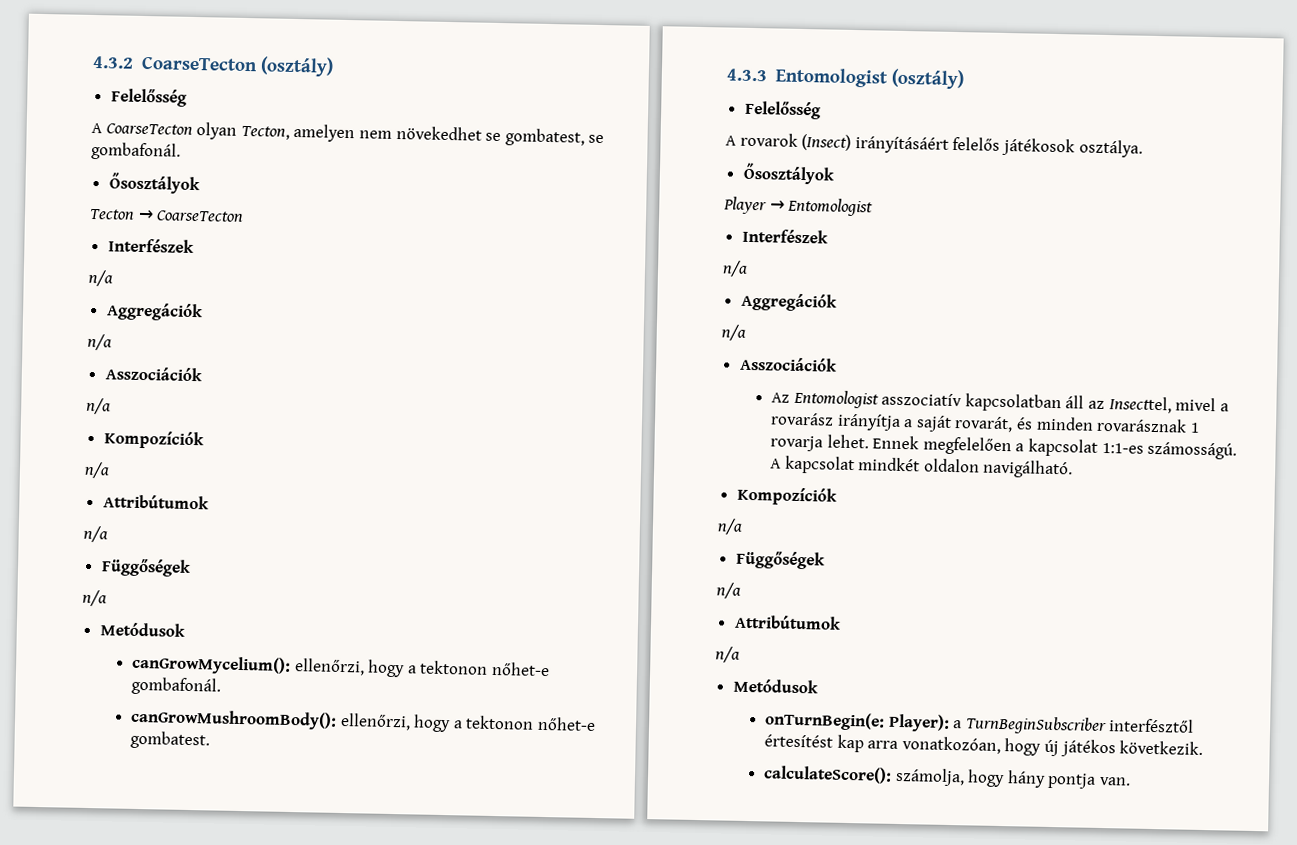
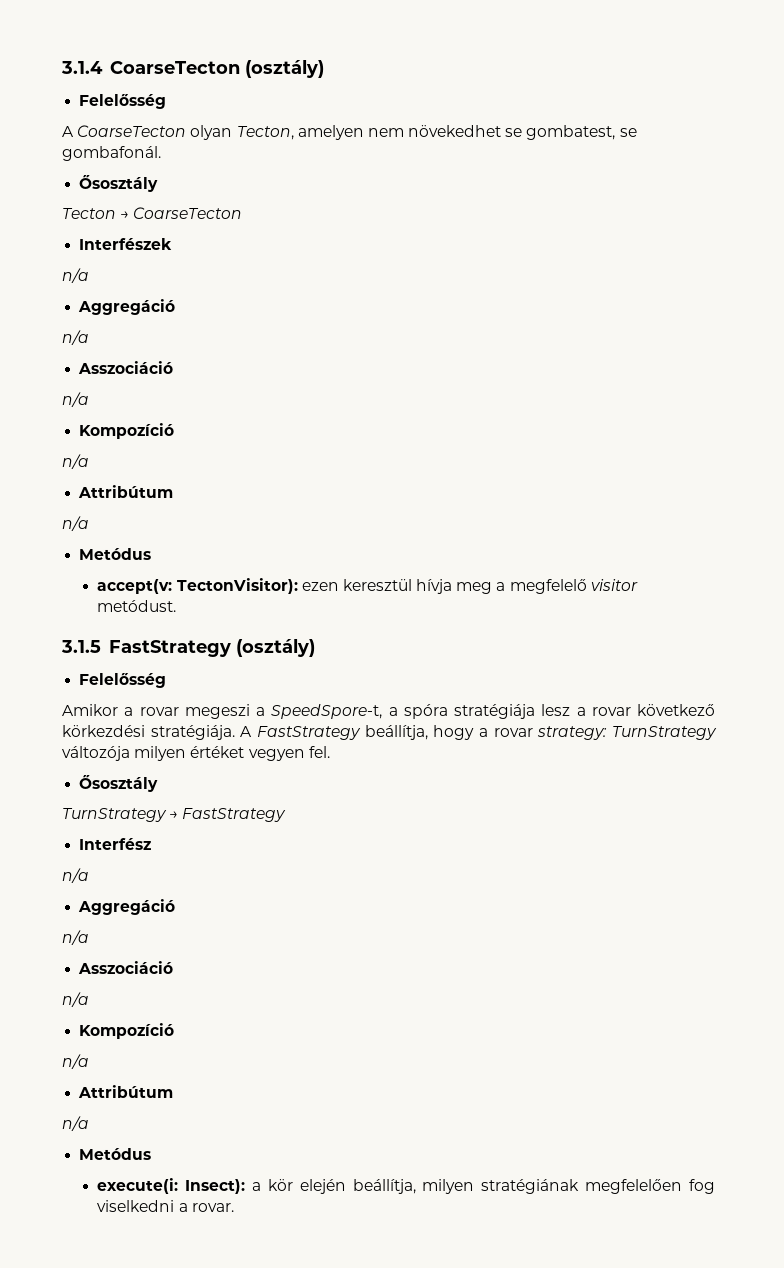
[92,55,134,69] 4.3.2 -> [61,61,103,74] 3.1.4
[108,172,200,195] Ősosztályok -> [79,175,159,192] Ősosztály
[105,302,203,322] [87,333,112,351] [104,366,202,382] [86,397,111,415] [103,430,204,450] [84,461,110,479] [102,494,209,510] [83,525,108,543] [100,558,191,577] [82,589,107,607] [99,622,185,637] [130,654,550,678] [130,676,221,696] [129,708,596,733] [129,730,210,750] [726,67,965,90] [744,100,821,120] [725,132,1143,158] [742,162,835,185] [723,196,874,217] [741,228,828,244] [722,260,748,277] [740,292,837,312] [721,324,746,341] [739,356,837,372] [770,389,1229,414] [769,412,1200,433] [769,434,1238,460] [769,455,1074,479] [736,486,837,506] [717,518,743,535] [735,550,825,570] [716,582,741,599] [733,614,841,630] [715,646,740,663] [732,678,818,694] [763,711,1195,736] [763,734,1204,758] [762,765,1131,789] Aggregációk // n/a // Asszociációk // n/a // Kompozíciók // n/a // Attribútumok // n/a // Függőségek // n/a // Metódusok // canGrowMycelium(): ellenőrzi, hogy a tektonon nőhet-e gombafonál. // canGrowMushroomBody(): ellenőrzi, hogy a tektonon nőhet-e gombatest. // 4.3.3 Entomologist (osztály) // Felelősség // A rovarok (Insect) irányításáért felelős játékosok osztálya. // Ősosztályok // Player → Entomologist // Interfészek // n/a // Aggregációk // n/a // Asszociációk // Az Entomologist asszociatív kapcsolatban áll az Insecttel, mivel a rovarász irányítja a saját rovarát, és minden rovarásznak 1 rovarja lehet. Ennek megfelelően a kapcsolat 1:1-es számosságú. A kapcsolat mindkét oldalon navigálható. // Kompozíciók // n/a // Függőségek // n/a // Attribútumok // n/a // Metódusok // onTurnBegin(e: Player): a TurnBeginSubscriber interfésztől értesítést kap arra vonatkozóan, hogy új játékos következik. // calculateScore(): számolja, hogy hány pontja van. -> [78,299,176,315] [62,330,89,345] [78,361,174,374] [62,392,89,407] [79,423,175,439] [62,454,89,469] [78,485,174,498] [62,516,89,531] [79,548,152,560] [97,578,638,594] [97,600,177,612] [61,639,315,657] [79,673,167,688] [62,704,715,719] [62,725,718,740] [62,746,330,761] [79,775,159,792] [62,808,287,822] [79,838,152,850] [62,868,89,883] [78,899,176,915] [62,930,89,945] [78,961,174,974] [62,992,89,1007] [79,1023,175,1039] [62,1054,89,1069] [78,1085,174,1098] [62,1116,89,1131] [79,1148,152,1160] [97,1178,715,1194] [97,1200,234,1212] Aggregáció // n/a // Asszociáció // n/a // Kompozíció // n/a // Attribútum // n/a // Metódus // accept(v: TectonVisitor): ezen keresztül hívja meg a megfelelő visitor metódust. // 3.1.5 FastStrategy (osztály) // Felelősség // Amikor a rovar megeszi a SpeedSpore-t, a spóra stratégiája lesz a rovar következő körkezdési stratégiája. A FastStrategy beállítja, hogy a rovar strategy: TurnStrategy változója milyen értéket vegyen fel. // Ősosztály // TurnStrategy → FastStrategy // Interfész // n/a // Aggregáció // n/a // Asszociáció // n/a // Kompozíció // n/a // Attribútum // n/a // Metódus // execute(i: Insect): a kör elején beállítja, milyen stratégiának megfelelően fog viselkedni a rovar.

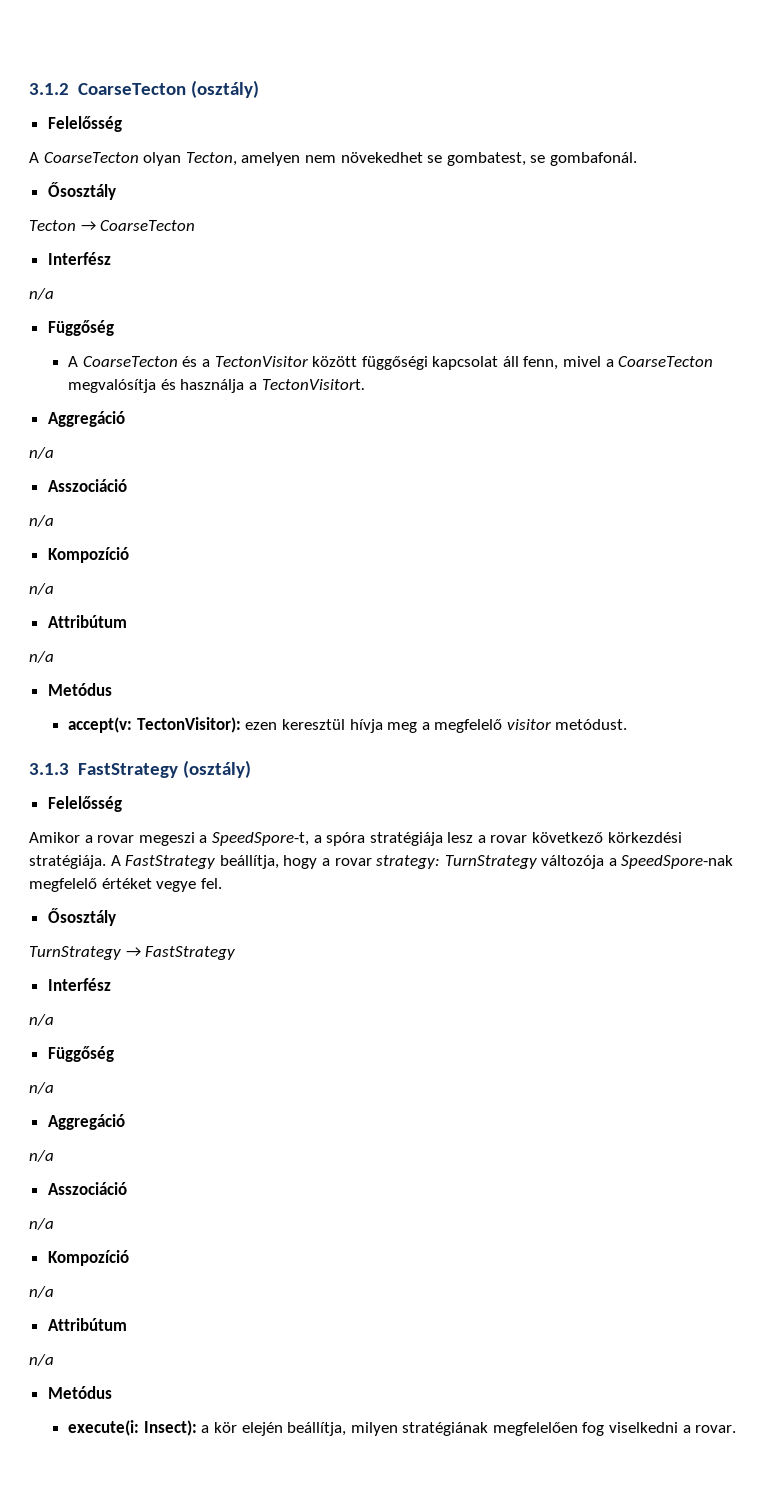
[61,61,103,74] 3.1.4 -> [29,83,69,95] 3.1.2
[79,238,173,250] [62,268,89,283] Interfészek // n/a -> [47,252,111,265] [29,288,54,300] [47,320,114,336] [68,356,714,370] [68,379,365,393] Interfész // n/a // Függőség // A CoarseTecton és a TectonVisitor között függőségi kapcsolat áll fenn, mivel a CoarseTecton megvalósítja és használja a TectonVisitort.
[61,640,101,653] 3.1.5 -> [29,763,69,775] 3.1.3
[134,746,305,761] milyen értéket vegyen -> [608,855,734,869] [29,878,197,892] a SpeedSpore-nak megfelelő értéket vegye
(89, 875) none -> [47,1046,114,1062] [29,1082,54,1094] // Függőség // n/a

